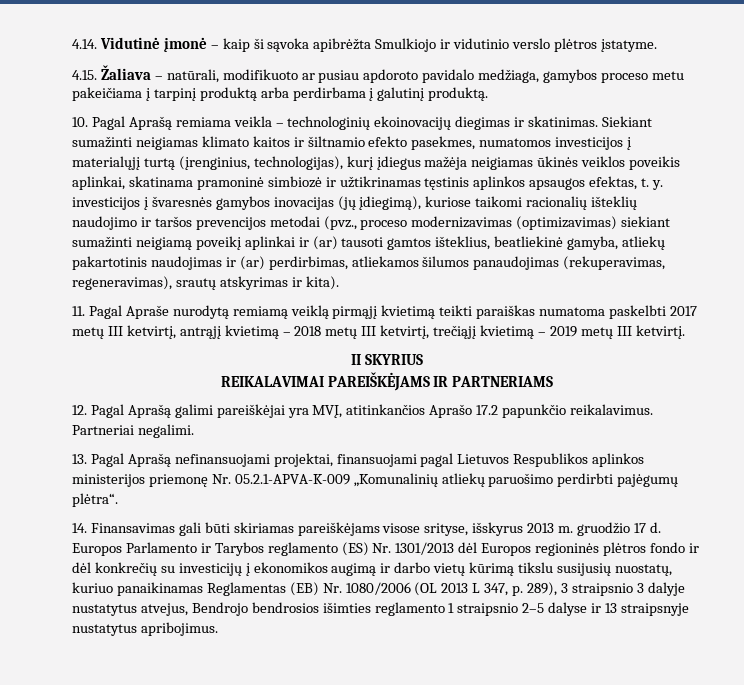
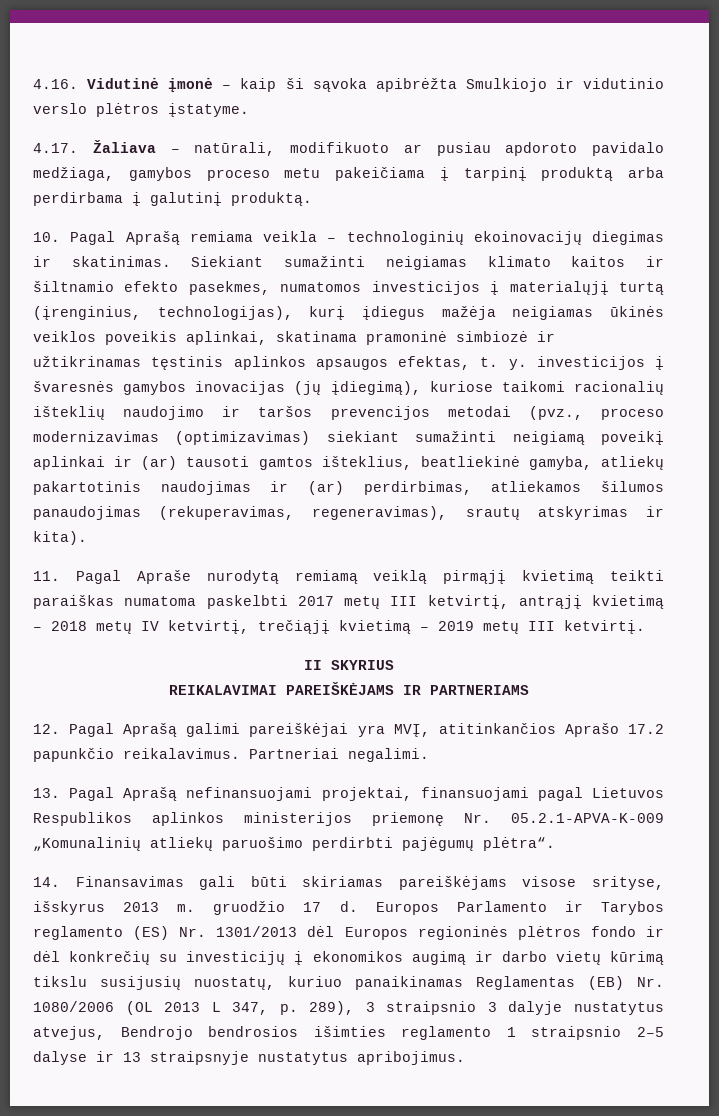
[72,39,97,49] 4.14. -> [33,79,78,89] 4.16.
[72,70,97,80] 4.15. -> [33,143,78,153] 4.17.
[361,326,377,336] III -> [141,621,159,631] IV

